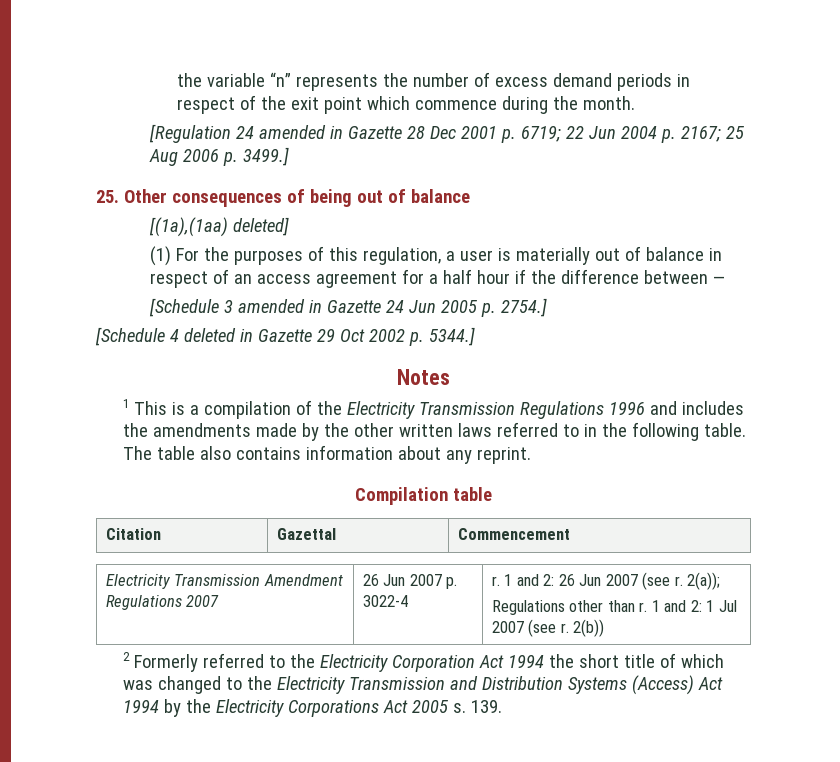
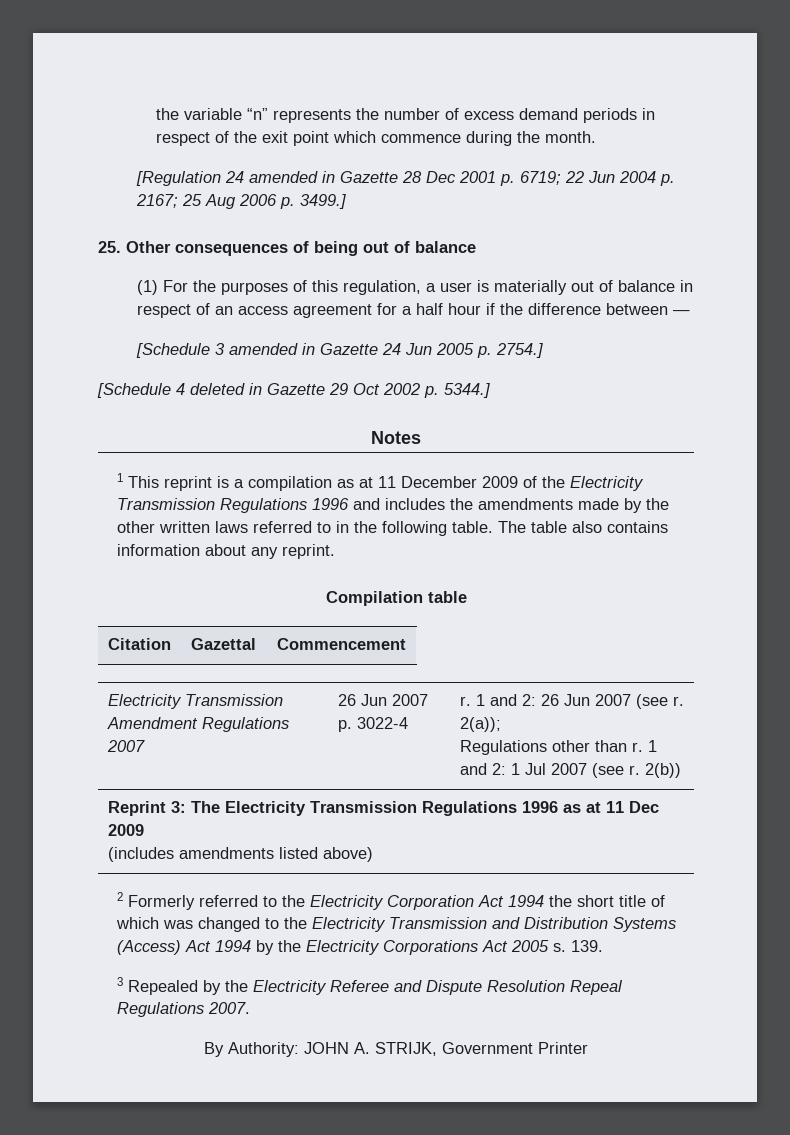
[149,217,290,237] // [(1a),(1aa) deleted] -> (476, 247) none
(168, 408) none -> [164,476,213,491] reprint
(292, 410) none -> [337,476,519,488] as at 11 December 2009
(605, 628) none -> [107,801,659,816] [107,824,144,836] [107,847,373,862] // Reprint 3: The Electricity Transmission Regulations 1996 as at 11 Dec 2009 // (includes amendments listed above)
(502, 706) none -> [117,977,624,995] [117,1002,251,1017] [204,1042,588,1057] // 3 Repealed by the Electricity Referee and Dispute Resolution Repeal Regulations 2007. // By Authority: JOHN A. STRIJK, Government Printer

